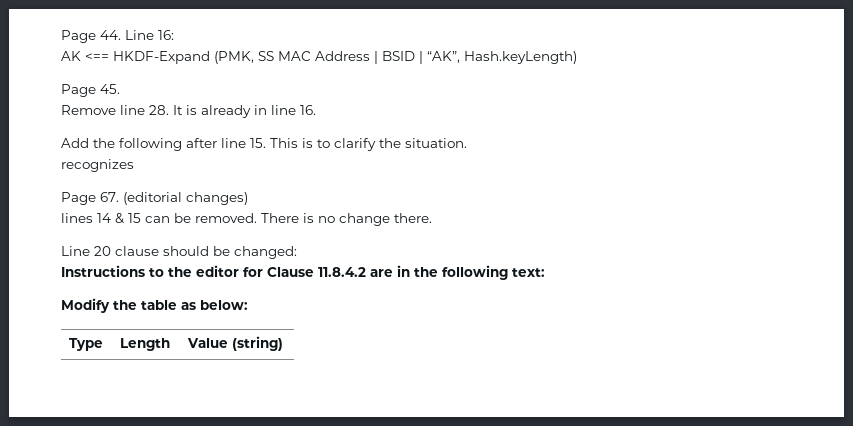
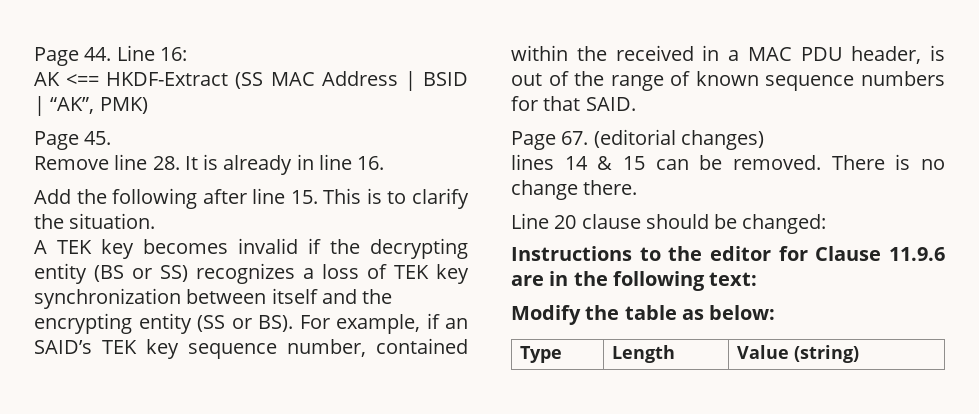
[113,51,274,64] HKDF-Expand (PMK, SS -> [106,72,264,89] HKDF-Extract (SS
[464,51,577,64] Hash.keyLength) -> [99,97,148,114] PMK)
[61,159,134,172] recognizes -> [34,238,468,259] [34,263,469,284] [34,288,393,309] [34,313,468,334] [34,338,468,359] [511,45,945,64] [511,71,945,91] [511,96,636,111] A TEK key becomes invalid if the decrypting entity (BS or SS) recognizes a loss of TEK key synchronization between itself and the encrypting entity (SS or BS). For example, if an SAID’s TEK key sequence number, contained within the received in a MAC PDU header, is out of the range of known sequence numbers for that SAID.
[318,267,366,277] 11.8.4.2 -> [889,247,945,261] 11.9.6

